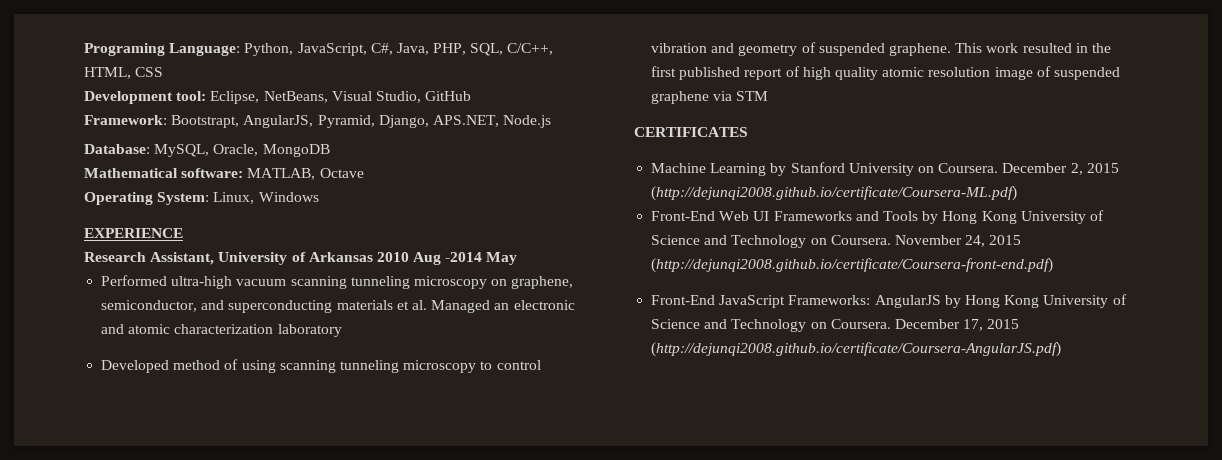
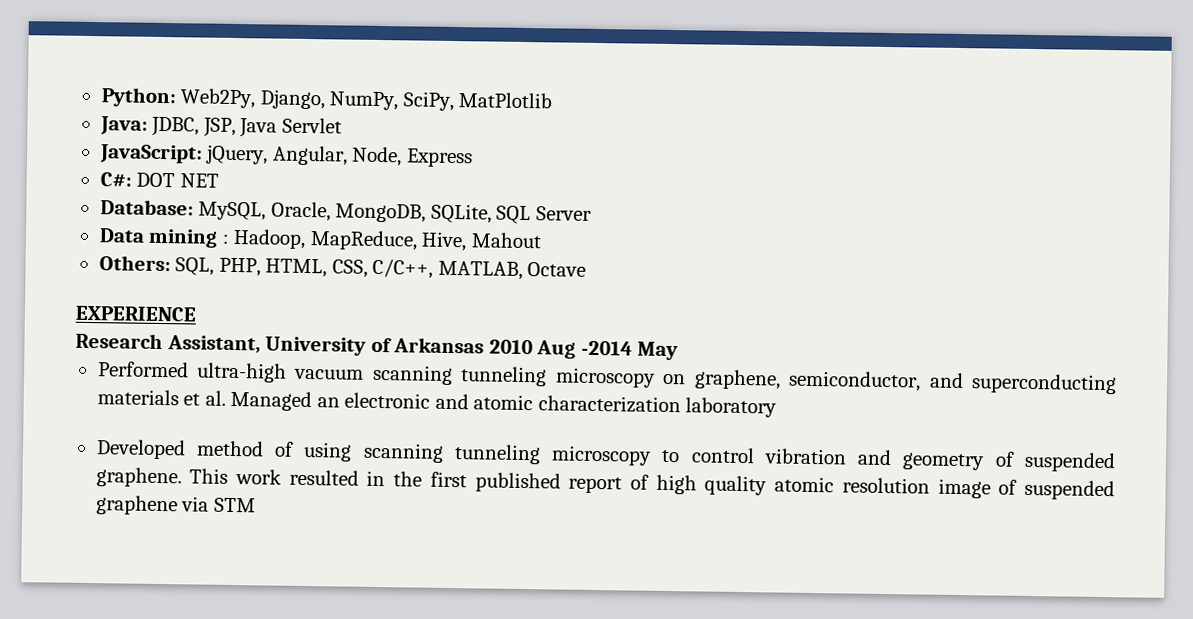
[84,43,554,56] [84,67,164,79] [84,91,472,104] [84,115,552,128] [84,144,330,157] [84,168,364,180] [84,192,319,205] Programing Language: Python, JavaScript, C#, Java, PHP, SQL, C/C++, HTML, CSS // Development tool: Eclipse, NetBeans, Visual Studio, GitHub // Framework: Bootstrapt, AngularJS, Pyramid, Django, APS.NET, Node.js // Database: MySQL, Oracle, MongoDB // Mathematical software: MATLAB, Octave // Operating System: Linux, Windows -> [100,87,553,112] [99,116,342,138] [98,144,473,168] [99,172,219,188] [99,199,592,225] [98,228,542,252] [98,255,587,280] Python: Web2Py, Django, NumPy, SciPy, MatPlotlib // Java: JDBC, JSP, Java Servlet // JavaScript: jQuery, Angular, Node, Express // C#: DOT NET // Database: MySQL, Oracle, MongoDB, SQLite, SQL Server // Data mining : Hadoop, MapReduce, Hive, Mahout // Others: SQL, PHP, HTML, CSS, C/C++, MATLAB, Octave
[634,127,748,137] [651,162,1119,176] [651,186,1018,201] [651,210,1104,224] [651,235,1022,248] [651,258,1054,273] [651,294,1127,308] [651,319,1020,332] [651,342,1062,357] // CERTIFICATES // Machine Learning by Stanford University on Coursera. December 2, 2015 (http://dejunqi2008.github.io/certificate/Coursera-ML.pdf) // Front-End Web UI Frameworks and Tools by Hong Kong University of Science and Technology on Coursera. November 24, 2015 (http://dejunqi2008.github.io/certificate/Coursera-front-end.pdf) // Front-End JavaScript Frameworks: AngularJS by Hong Kong University of Science and Technology on Coursera. December 17, 2015 (http://dejunqi2008.github.io/certificate/Coursera-AngularJS.pdf) -> (256, 505) none

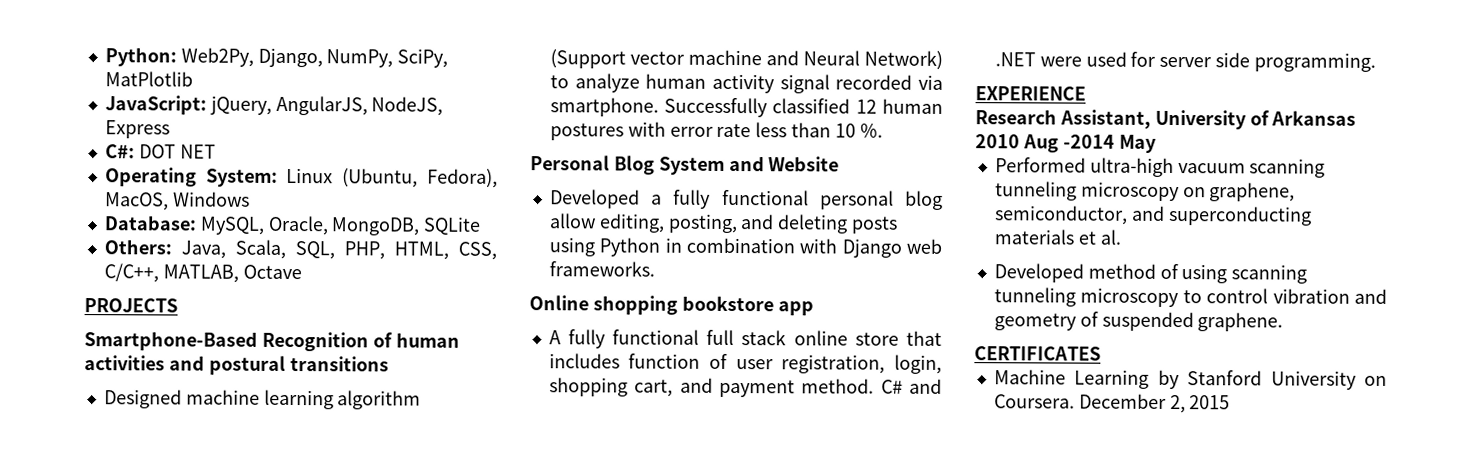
[99,116,342,138] // Java: JDBC, JSP, Java Servlet -> (193, 79) none
[271,145,403,167] Angular, Node, -> [275,95,444,116] AngularJS, NodeJS,
[99,199,592,225] [98,228,542,252] Database: MySQL, Oracle, MongoDB, SQLite, SQL Server // Data mining : Hadoop, MapReduce, Hive, Mahout -> [104,167,498,188] [104,191,250,211] [103,215,482,236] Operating System: Linux (Ubuntu, Fedora), MacOS, Windows // Database: MySQL, Oracle, MongoDB, SQLite
(171, 263) none -> [180,239,286,259] Java, Scala,
(587, 269) none -> [84,298,178,313] [84,331,460,352] [84,355,389,375] [103,389,422,410] [549,49,943,70] [549,73,943,94] [549,97,943,118] [549,121,883,141] [530,155,840,175] [549,189,943,210] [548,213,899,234] [548,237,942,258] [548,261,655,277] [529,295,814,316] [548,329,942,349] [548,353,942,374] [548,377,942,398] [994,51,1376,72] // PROJECTS // Smartphone-Based Recognition of human activities and postural transitions // Designed machine learning algorithm (Support vector machine and Neural Network) to analyze human activity signal recorded via smartphone. Successfully classified 12 human postures with error rate less than 10 %. // Personal Blog System and Website // Developed a fully functional personal blog allow editing, posting, and deleting posts using Python in combination with Django web frameworks. // Online shopping bookstore app // A fully functional full stack online store that includes function of user registration, login, shopping cart, and payment method. C# and .NET were used for server side programming.
[230,390,778,418] Managed an electronic and atomic characterization laboratory -> (1121, 237) none
[189,468,1116,501] [95,495,256,516] This work resulted in the first published report of high quality atomic resolution image of suspended graphene via STM -> [974,346,1101,361] [993,369,1387,390] [993,393,1231,414] // CERTIFICATES // Machine Learning by Stanford University on Coursera. December 2, 2015

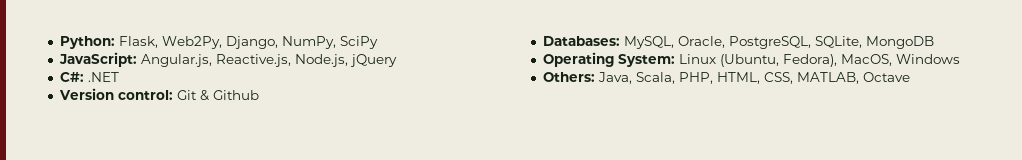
(177, 57) none -> [118,36,158,48] Flask,
[397,48,449,68] [104,71,193,87] SciPy, MatPlotlib -> [339,36,378,49] SciPy
[209,95,444,116] [104,120,170,139] [104,144,216,159] jQuery, AngularJS, NodeJS, Express // C#: DOT NET -> [140,54,397,67] [59,72,119,82] [58,88,259,101] [542,36,934,49] Angular.js, Reactive.js, Node.js, jQuery // C#: .NET // Version control: Git & Github // Databases: MySQL, Oracle, PostgreSQL, SQLite, MongoDB
[103,215,482,236] // Database: MySQL, Oracle, MongoDB, SQLite -> (960, 59) none
[294,241,335,260] SQL, -> (675, 78) none
[103,263,159,283] C/C++, -> (793, 78) none
[84,298,178,313] [84,331,460,352] [84,355,389,375] [103,389,422,410] [549,49,943,70] [549,73,943,94] [549,97,943,118] [549,121,883,141] [530,155,840,175] [549,189,943,210] [548,213,899,234] [548,237,942,258] [548,261,655,277] [529,295,814,316] [548,329,942,349] [548,353,942,374] [548,377,942,398] [994,51,1376,72] [975,86,1086,101] [975,109,1357,130] [975,134,1157,153] [994,157,1326,178] [994,181,1296,202] [994,205,1312,226] [993,229,1121,245] [993,263,1308,284] [993,287,1387,308] [993,311,1284,332] [974,346,1101,361] [993,369,1387,390] [993,393,1231,414] // PROJECTS // Smartphone-Based Recognition of human activities and postural transitions // Designed machine learning algorithm (Support vector machine and Neural Network) to analyze human activity signal recorded via smartphone. Successfully classified 12 human postures with error rate less than 10 %. // Personal Blog System and Website // Developed a fully functional personal blog allow editing, posting, and deleting posts using Python in combination with Django web frameworks. // Online shopping bookstore app // A fully functional full stack online store that includes function of user registration, login, shopping cart, and payment method. C# and .NET were used for server side programming. // EXPERIENCE // Research Assistant, University of Arkansas 2010 Aug -2014 May // Performed ultra-high vacuum scanning tunneling microscopy on graphene, semiconductor, and superconducting materials et al. // Developed method of using scanning tunneling microscopy to control vibration and geometry of suspended graphene. // CERTIFICATES // Machine Learning by Stanford University on Coursera. December 2, 2015 -> (910, 77) none

